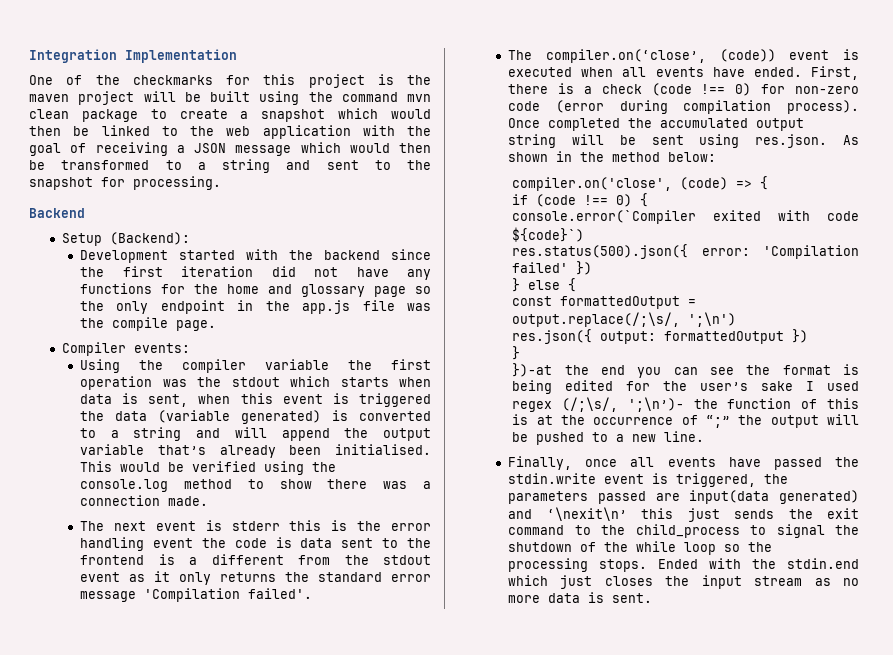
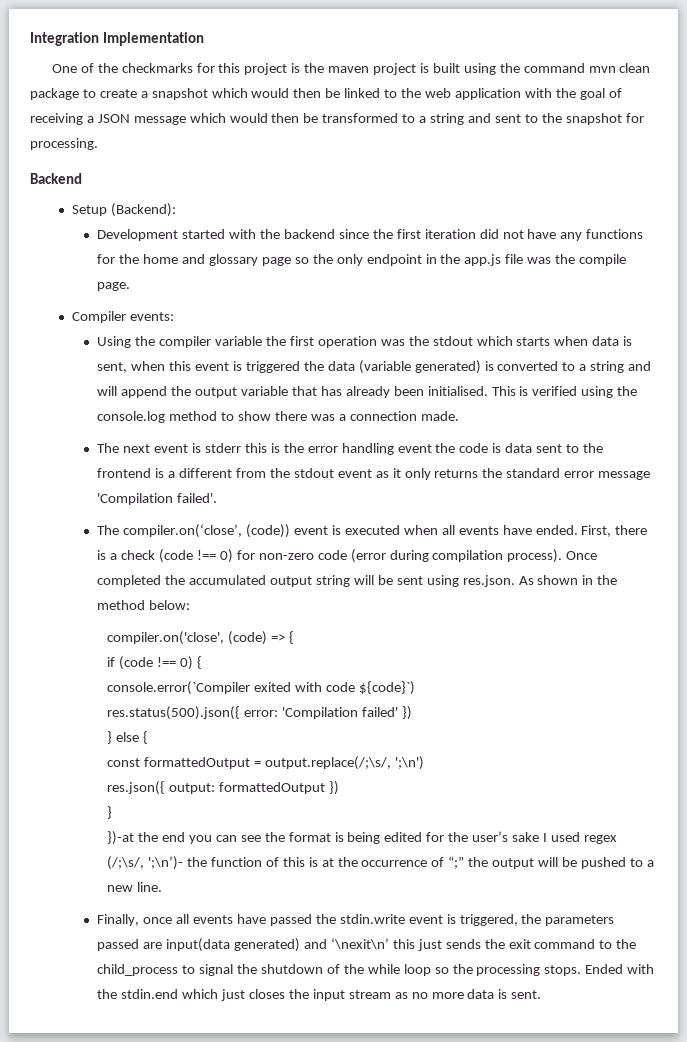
[143,91,201,102] will be -> [419,63,429,73] is
[157,445,206,455] that’s -> [291,386,342,396] that has
[120,462,185,472] would be -> [519,386,529,396] is

